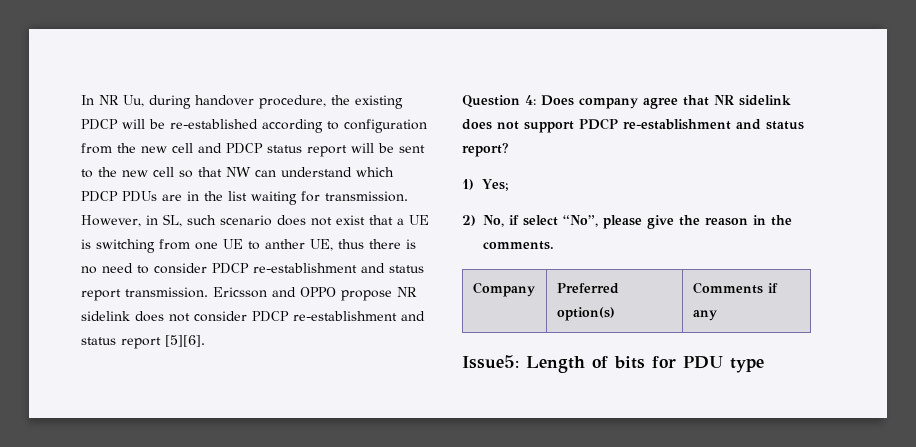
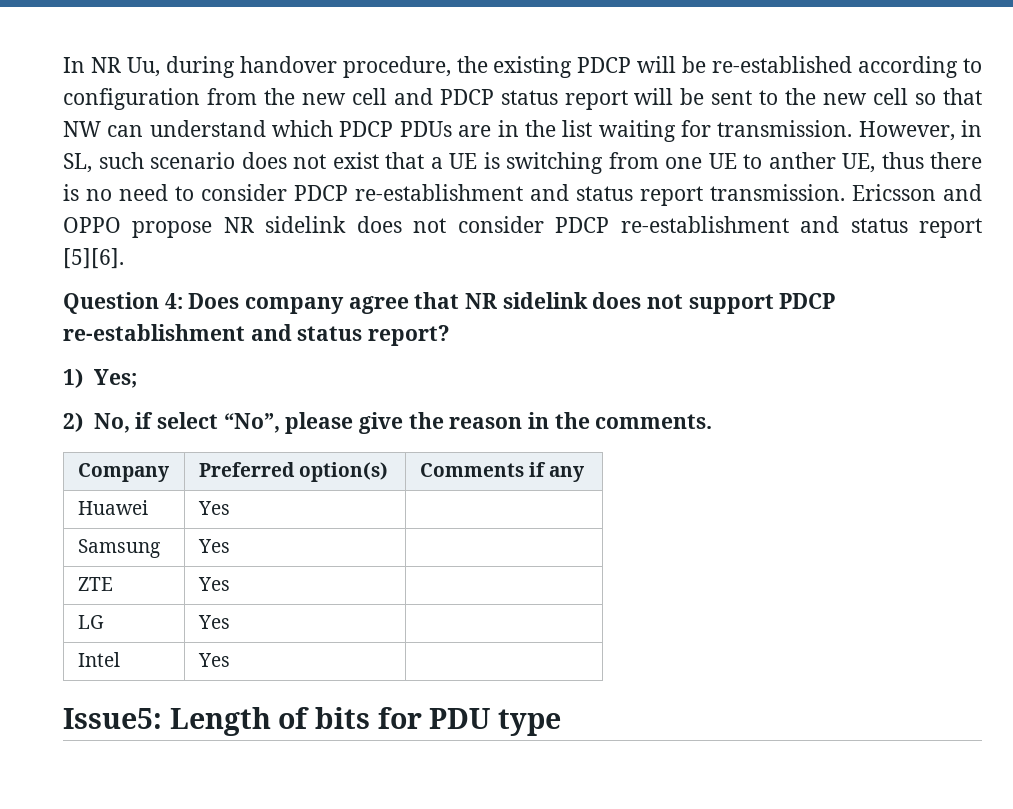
(717, 315) none -> [77,500,148,515] [197,501,230,515] [77,539,160,558] [197,539,230,553] [77,577,113,591] [197,577,230,591] [77,615,104,629] [197,615,230,629] [77,652,120,667] [197,653,230,667] // Huawei | Yes | // Samsung | Yes | // ZTE | Yes | // LG | Yes | // Intel | Yes |

